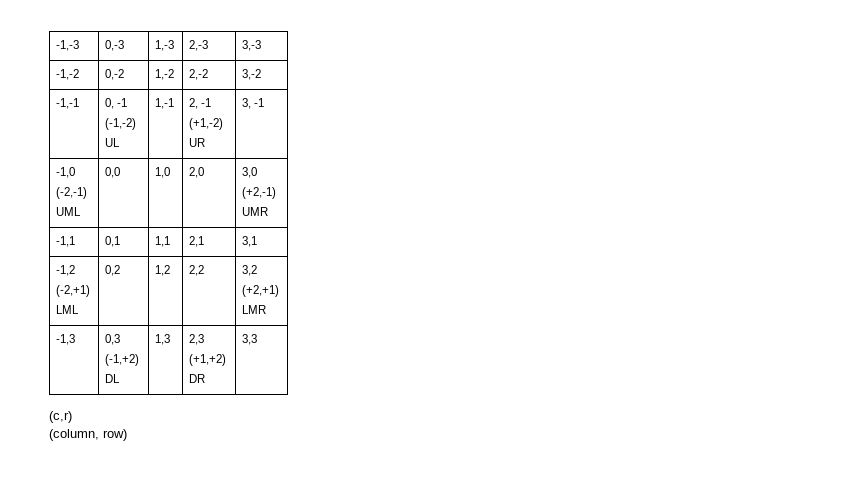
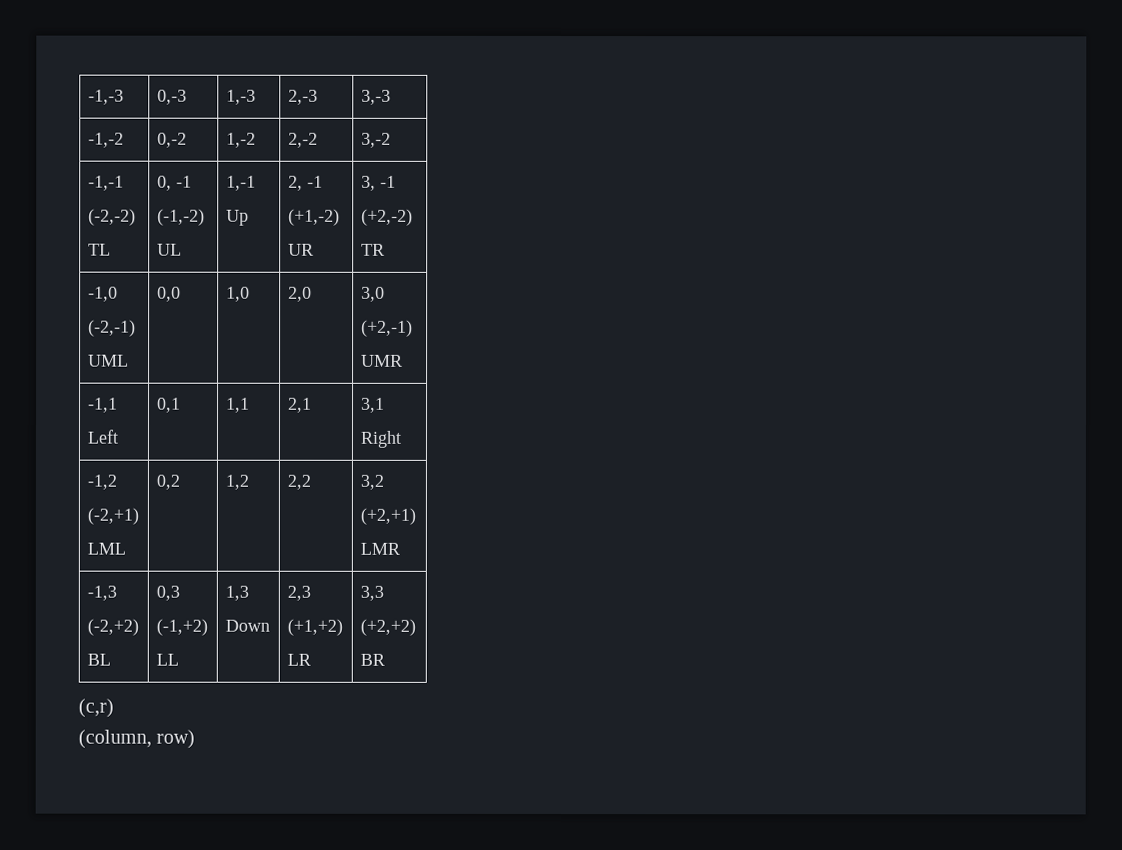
(80, 103) none -> [87,208,136,226] [87,243,111,256] // (-2,-2) // TL
(175, 103) none -> [225,209,249,226] // Up
(265, 102) none -> [360,208,413,226] [360,243,385,256] // (+2,-2) // TR
(76, 241) none -> [86,429,118,444] // Left
(258, 241) none -> [359,430,401,448] // Right
(76, 339) none -> [86,618,139,636] [86,653,111,666] // (-2,+2) // BL
[105,374,121,383] DL -> [155,653,179,666] LL
(171, 339) none -> [224,619,270,632] // Down
[189,374,206,383] DR -> [286,653,311,666] LR
(258, 339) none -> [359,618,416,636] [359,653,385,666] // (+2,+2) // BR

